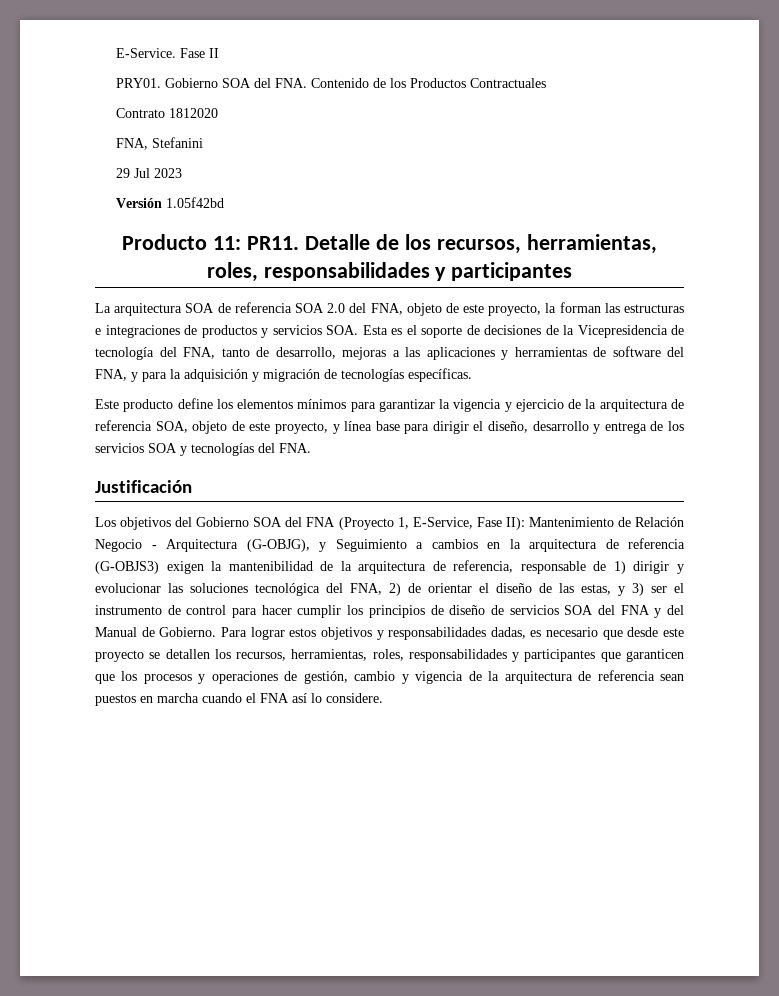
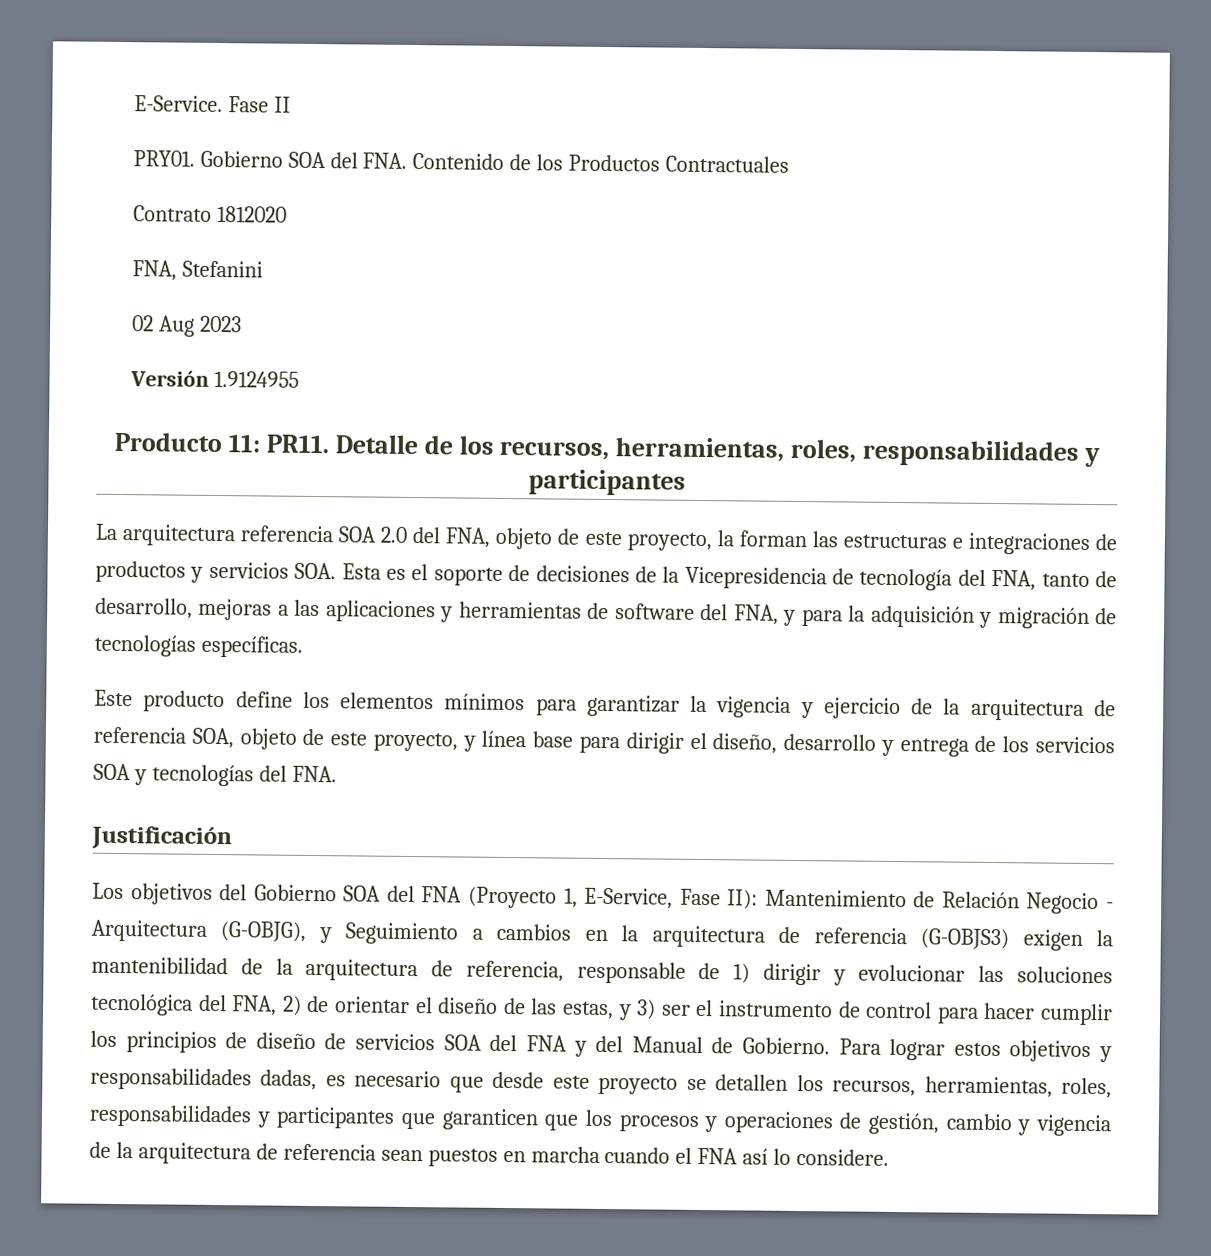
[115,168,150,178] 29 Jul -> [131,315,195,337] 02 Aug
[165,197,224,208] 1.05f42bd -> [213,370,299,388] 1.9124955
[185,303,231,313] SOA de -> (237, 535) none

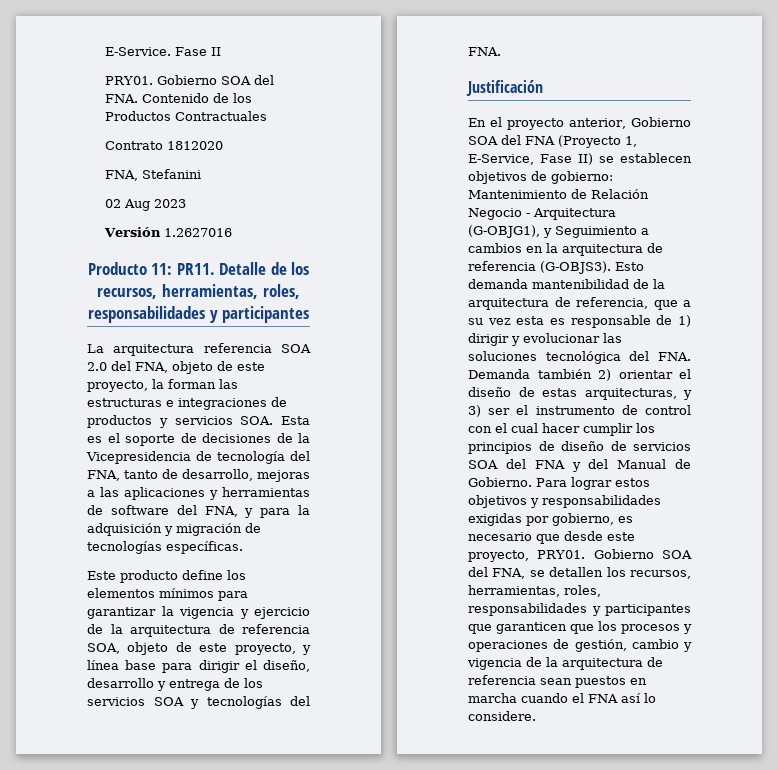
[213,370,299,388] 1.9124955 -> [164,228,233,237] 1.2627016
[92,882,248,905] Los objetivos del -> [468,117,627,130] En el proyecto anterior,
[727,889,759,910] II): -> [578,153,692,165] [468,171,613,184] II) se establecen objetivos de gobierno:
[220,921,307,942] (G-OBJG), -> [468,225,540,238] (G-OBJG1),
[920,928,1113,951] (G-OBJS3) exigen la -> [540,261,644,274] [468,279,528,289] (G-OBJS3). Esto demanda
(564, 971) none -> [653,300,691,310] [468,316,565,325] que a su vez esta es
[231,995,330,1016] FNA, 2) de -> [658,352,691,361] [468,369,611,381] FNA. Demanda también 2)
[531,998,615,1020] las estas, -> [542,388,677,400] estas arquitecturas,
[936,1006,979,1024] para -> [468,423,538,433] con el cual
[260,1069,318,1091] dadas, -> [468,513,614,526] exigidas por gobierno,
[598,1075,679,1095] proyecto -> [468,549,692,562] [468,567,526,579] proyecto, PRY01. Gobierno SOA del FNA,

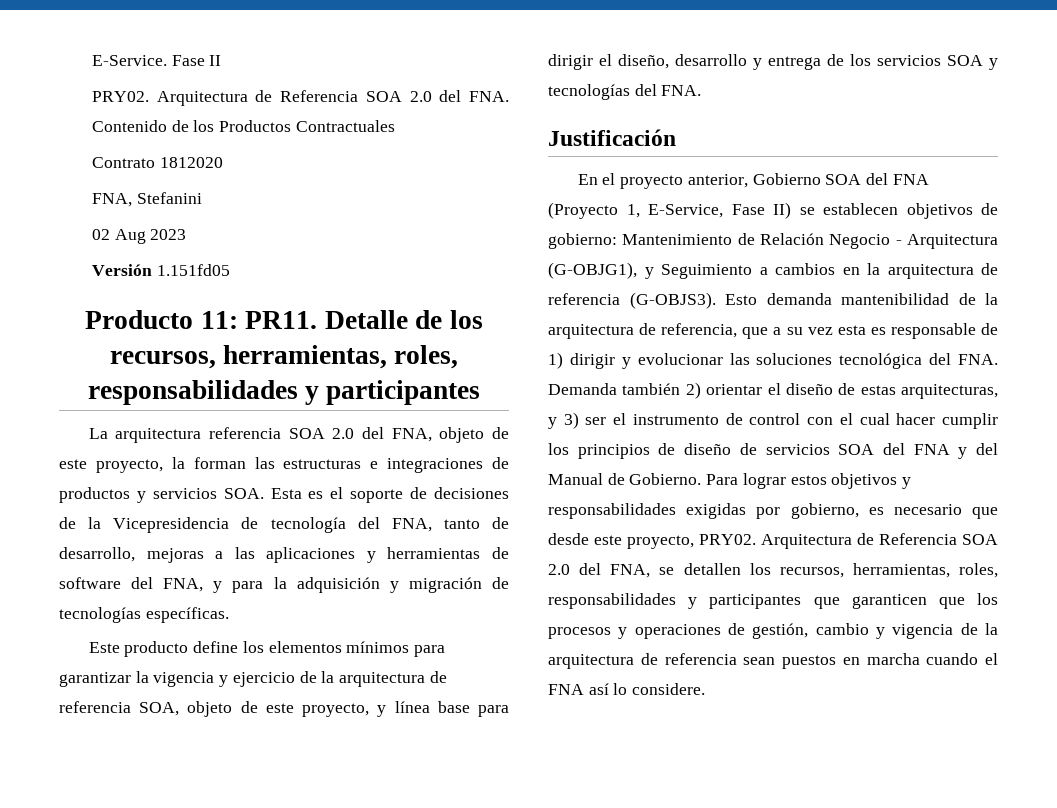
[105,75,252,85] PRY01. Gobierno SOA -> [91,90,432,106] PRY02. Arquitectura de Referencia SOA 2.0
[164,228,233,237] 1.2627016 -> [156,264,230,276] 1.151fd05
[537,549,692,559] PRY01. Gobierno SOA -> [699,533,998,549] [548,564,570,575] PRY02. Arquitectura de Referencia SOA 2.0

